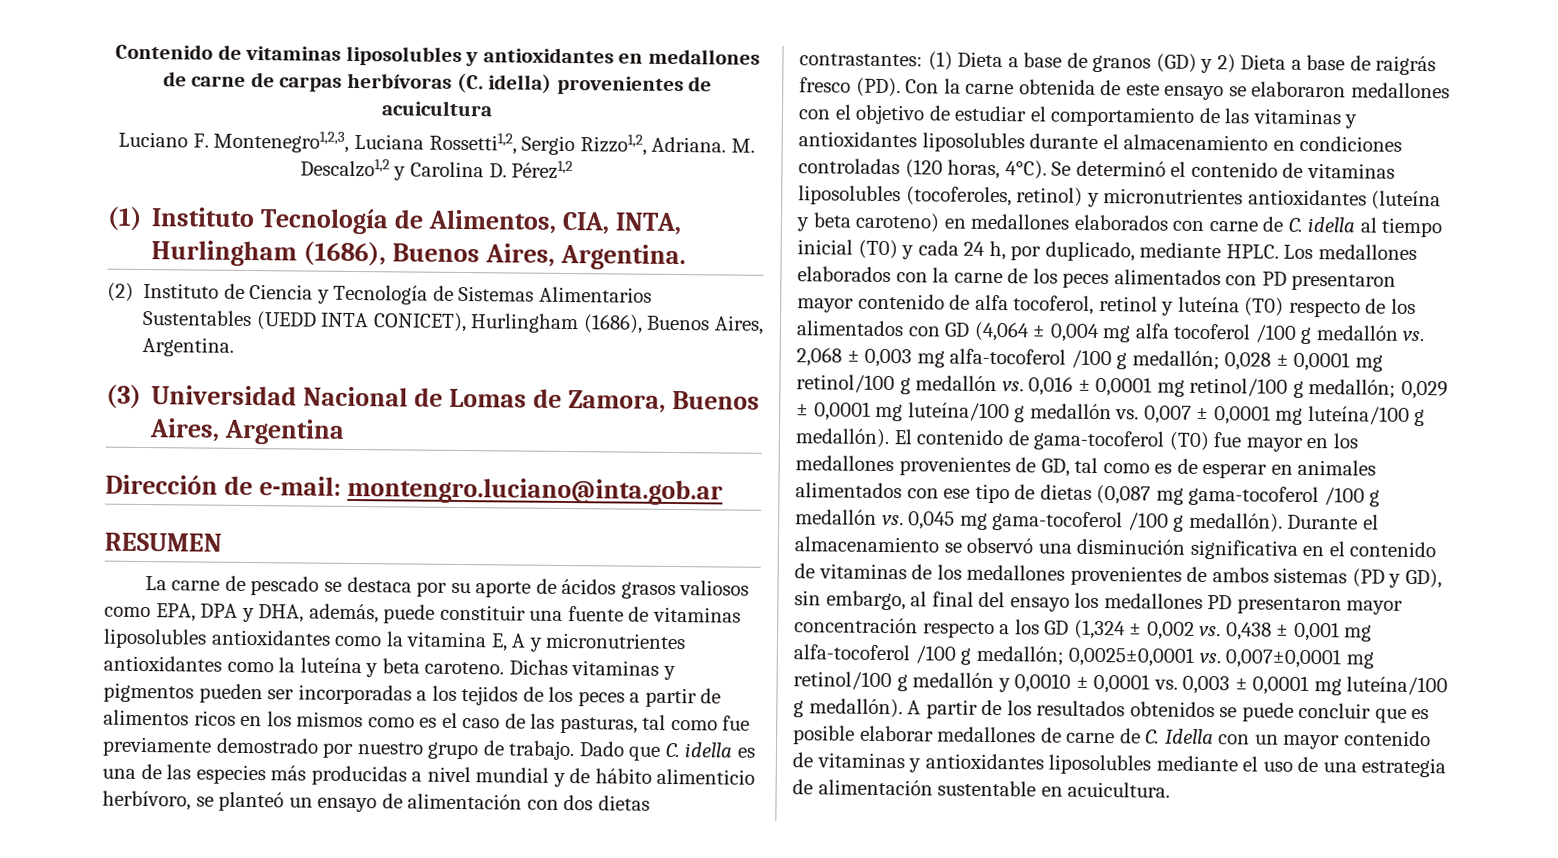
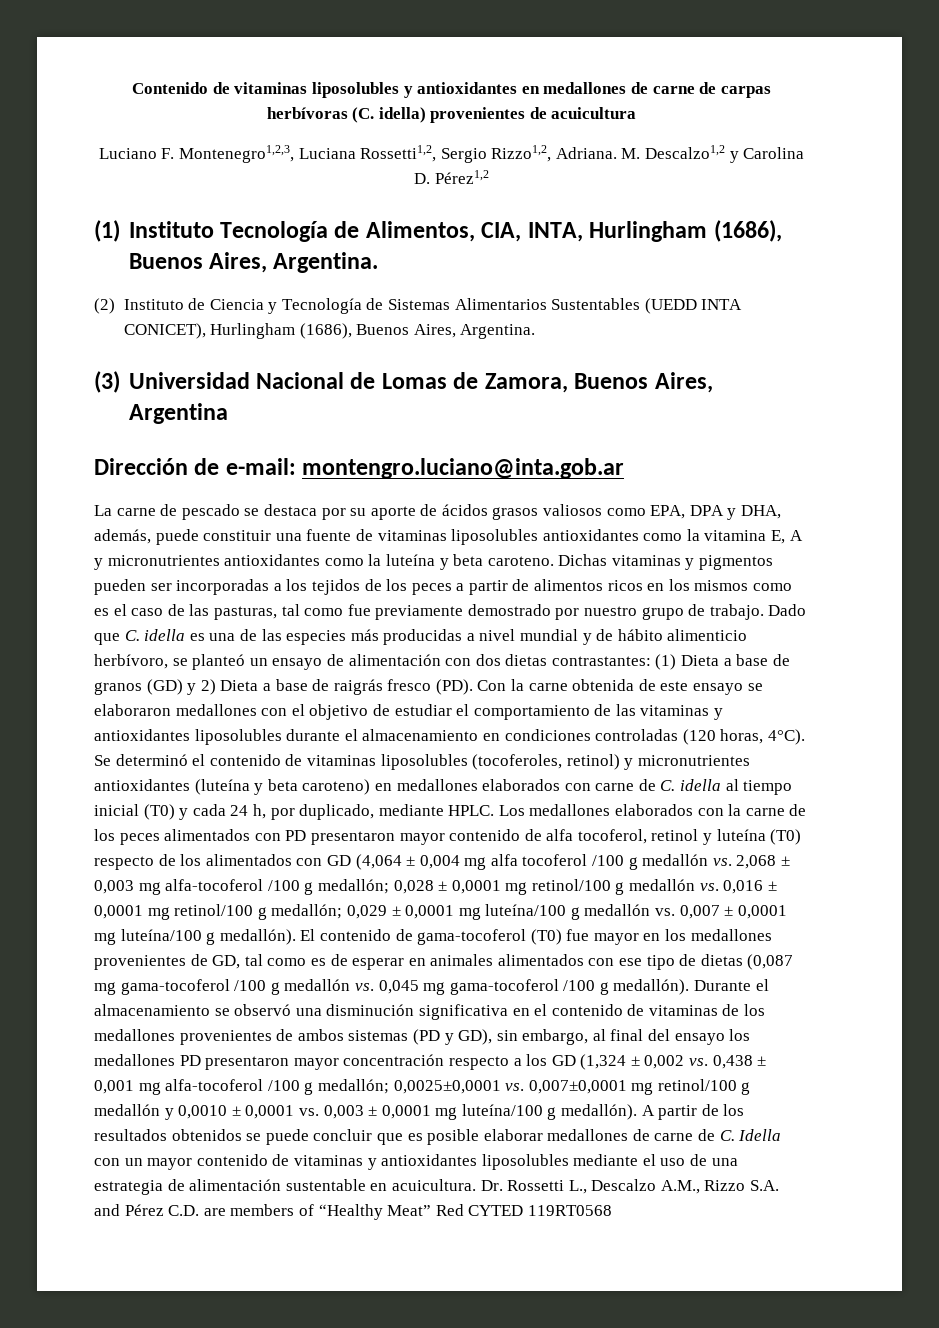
[104,532,222,552] // RESUMEN -> (625, 468) none
(1171, 789) none -> [480,1179,780,1194] [94,1204,612,1220] Dr. Rossetti L., Descalzo A.M., Rizzo S.A. and Pérez C.D. are members of “Healthy Meat” Red CYTED 119RT0568

